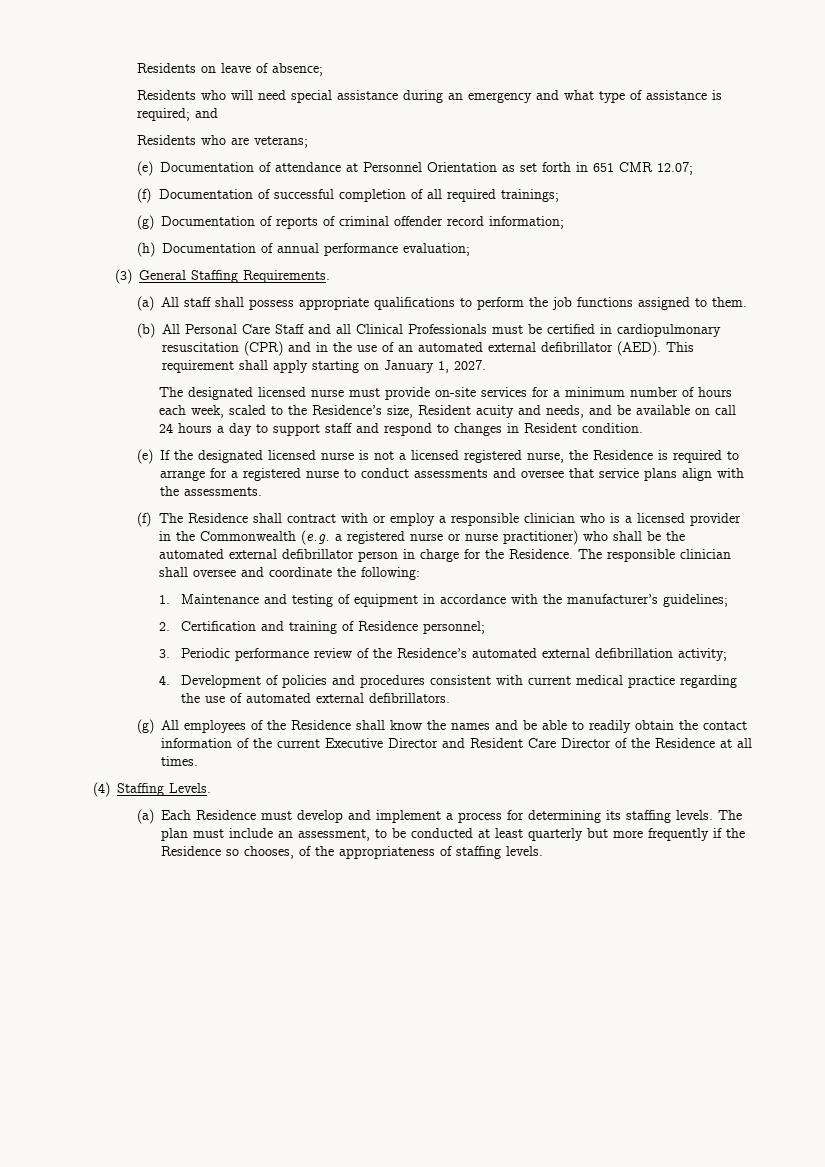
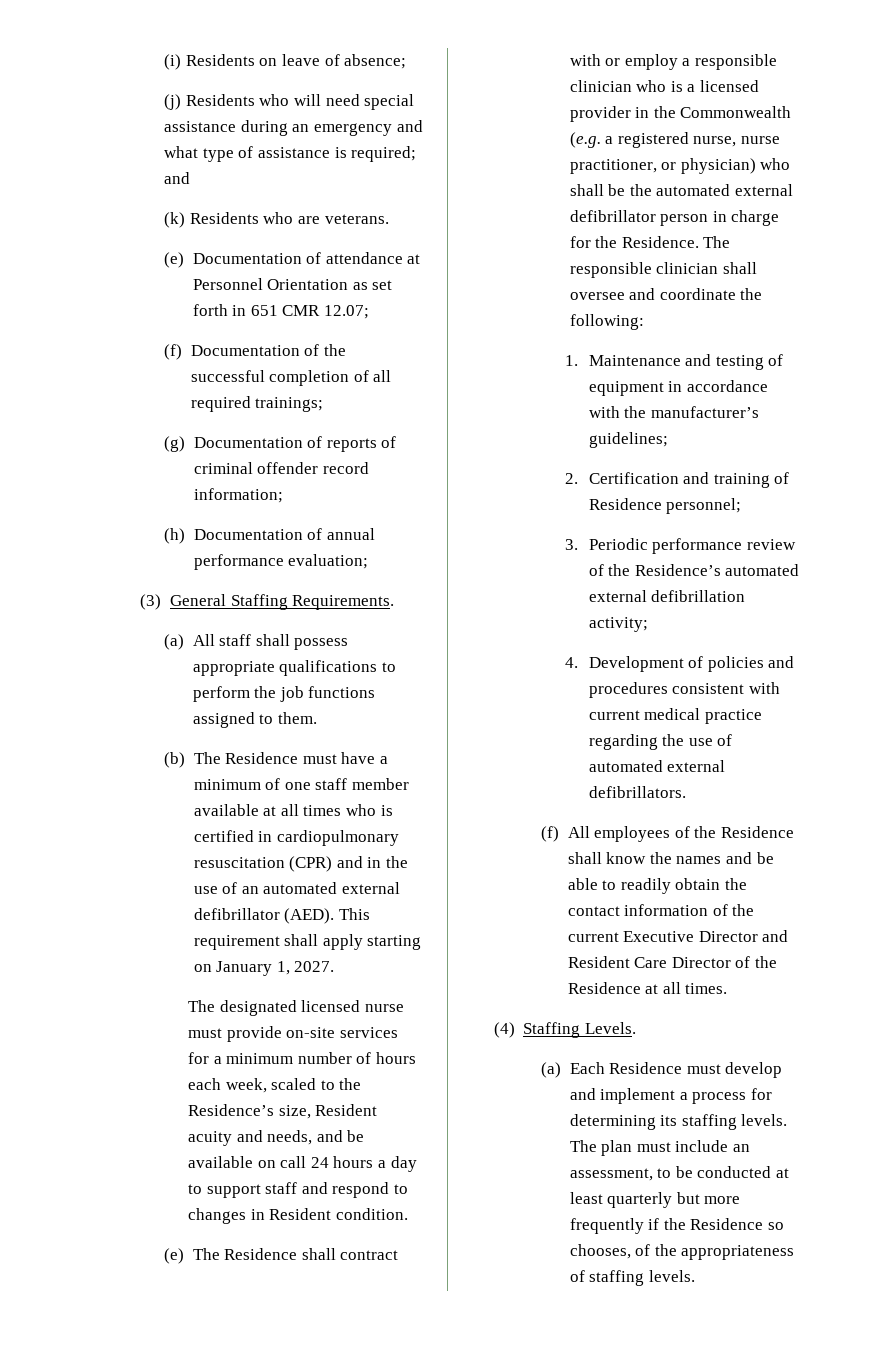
(136, 68) none -> [164,54,182,70] (i)
(323, 69) none -> [164,94,182,110] (j)
(218, 113) none -> [164,212,186,228] (k)
[253,136,308,148] veterans; -> [324,214,389,224] veterans.
(270, 194) none -> [323,344,346,356] the
[161,324,542,334] All Personal Care Staff and all Clinical Professionals must be -> [193,752,389,764] [193,778,410,790] [193,804,393,816] The Residence must have a minimum of one staff member available at all times who is
[159,450,739,463] [159,468,744,481] [159,486,262,496] [136,512,151,527] If the designated licensed nurse is not a licensed registered nurse, the Residence is required to arrange for a registered nurse to conduct assessments and oversee that service plans align with the assessments. // (f) -> (185, 1256) none
[409,530,578,545] nurse or nurse practitioner) -> [693,136,781,147] [569,158,756,174] nurse, nurse practitioner, or physician)
[136,719,154,734] (g) -> [541,826,560,842] (f)

